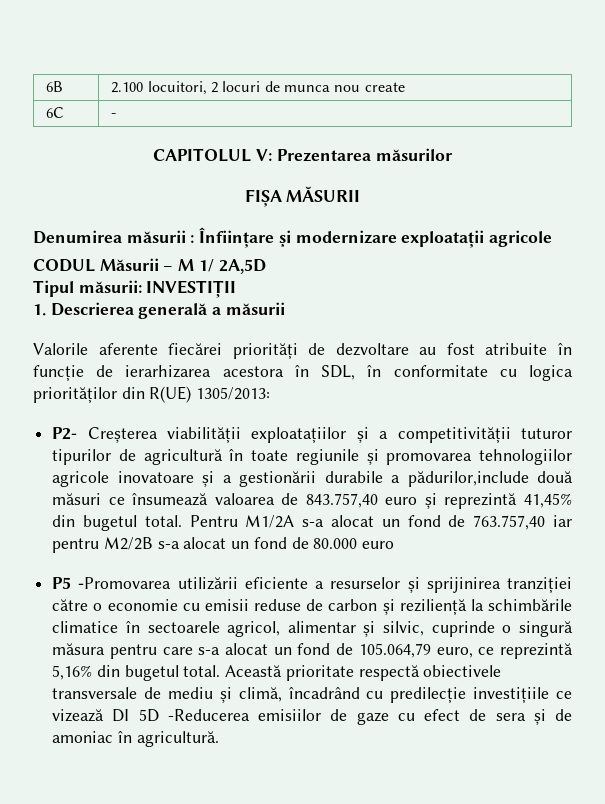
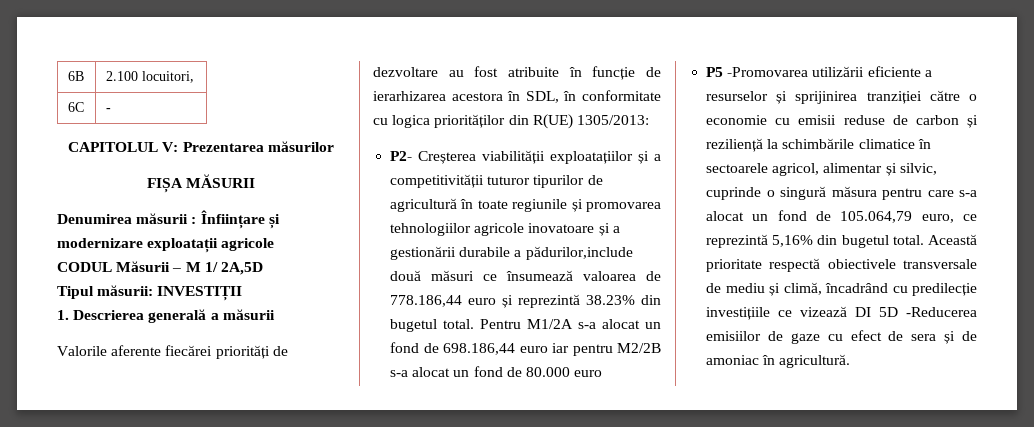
[210,81,405,93] 2 locuri de munca nou create -> (194, 77) none
[305,493,378,508] 843.757,40 -> [390,295,463,307] 778.186,44
[524,493,572,508] 41,45% -> [586,295,636,305] 38.23%
[473,515,546,530] 763.757,40 -> [443,343,548,355] 698.186,44 euro

